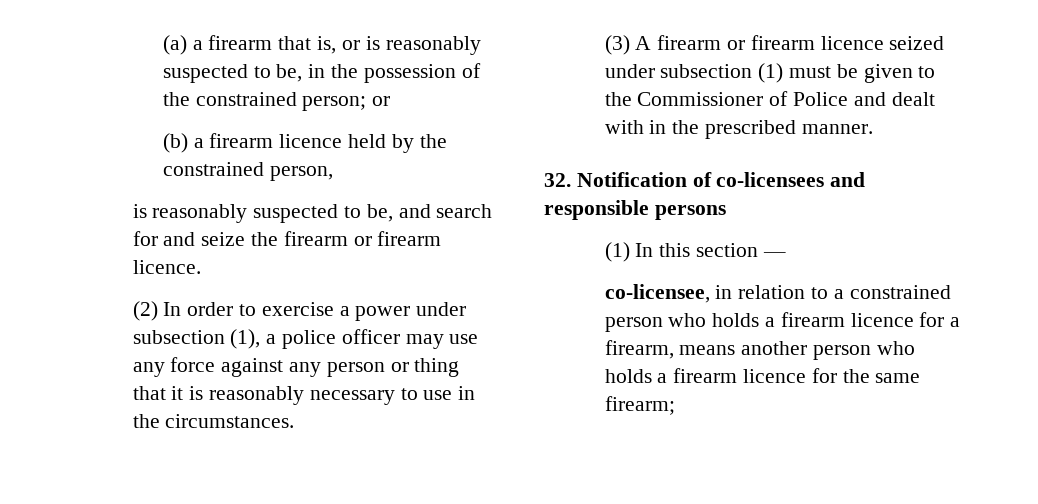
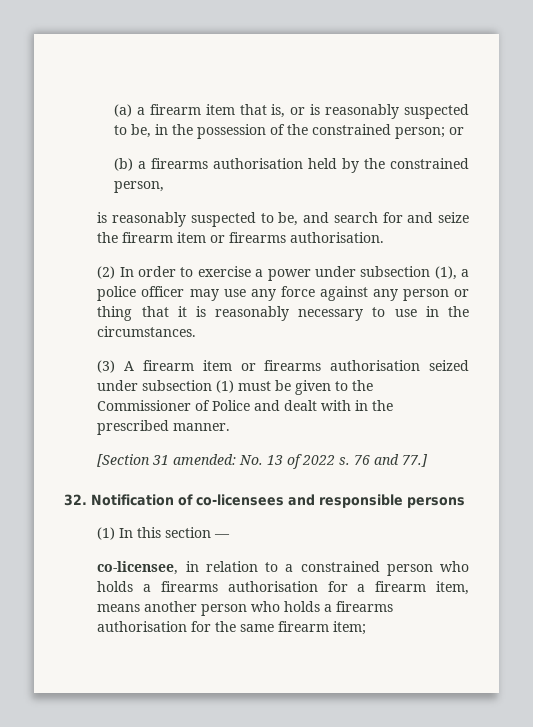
(273, 42) none -> [205,104,235,115] item
[209,133,343,148] firearm licence -> [151,158,304,169] firearms authorisation
[353,231,442,246] [132,260,201,274] or firearm licence. -> [177,232,385,243] item or firearms authorisation.
[726,35,884,50] or firearm licence -> [202,360,421,371] item or firearms authorisation
(873, 129) none -> [97,454,429,469] // [Section 31 amended: No. 13 of 2022 s. 76 and 77.]
[780,312,961,327] [604,340,674,359] firearm licence for a firearm, -> [160,581,470,595] firearms authorisation for a firearm item,
[673,368,806,383] firearm licence -> [336,601,394,612] [97,621,188,632] firearms authorisation
[604,396,675,415] firearm; -> [278,621,367,635] firearm item;

